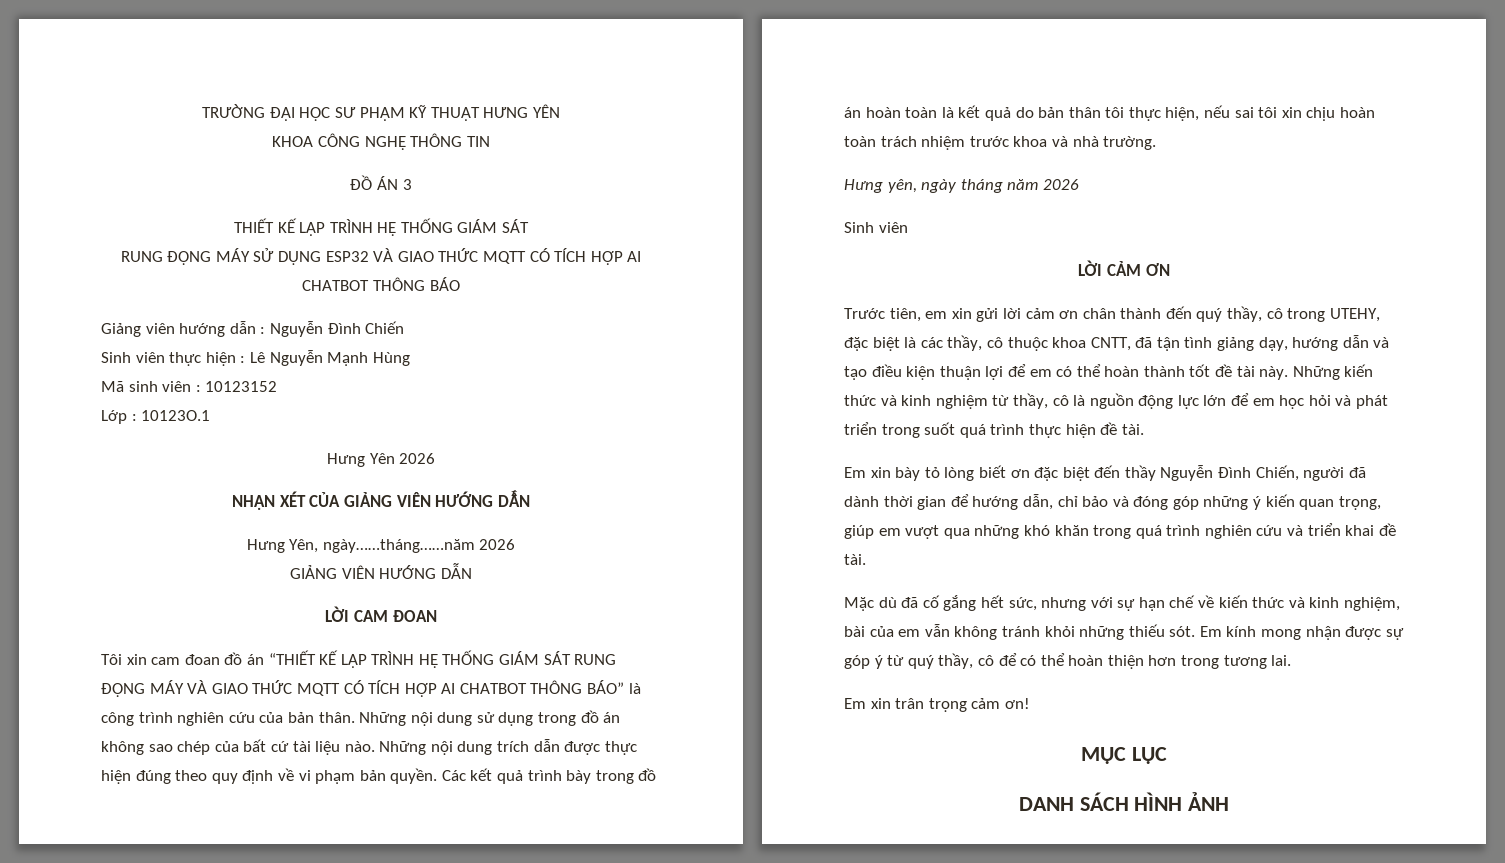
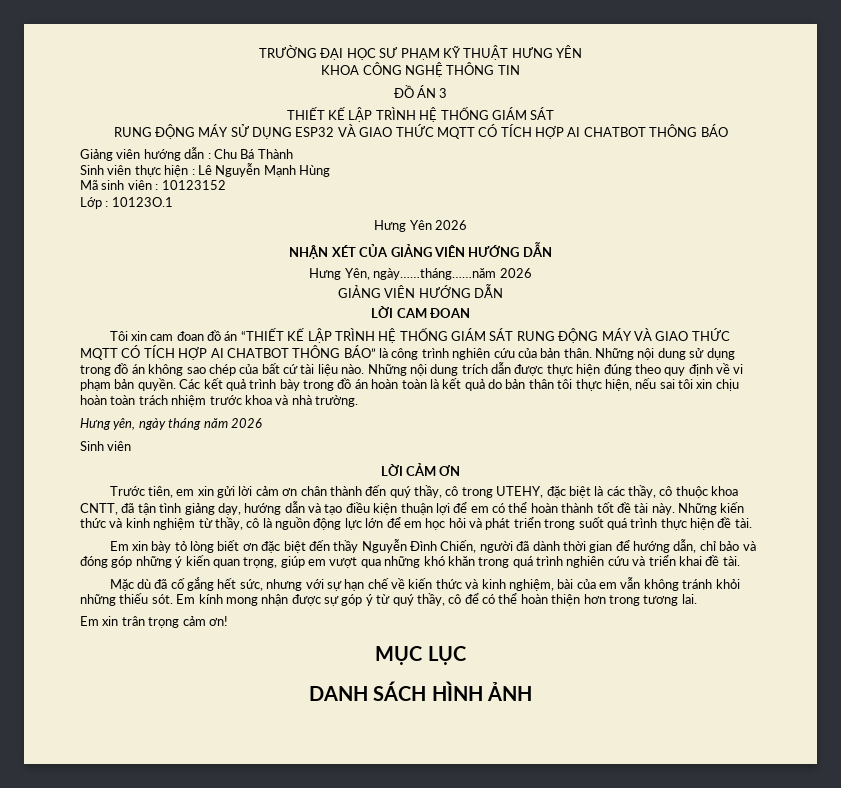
[269,321,405,337] Nguyễn Đình Chiến -> [213,149,293,159] Chu Bá Thành

